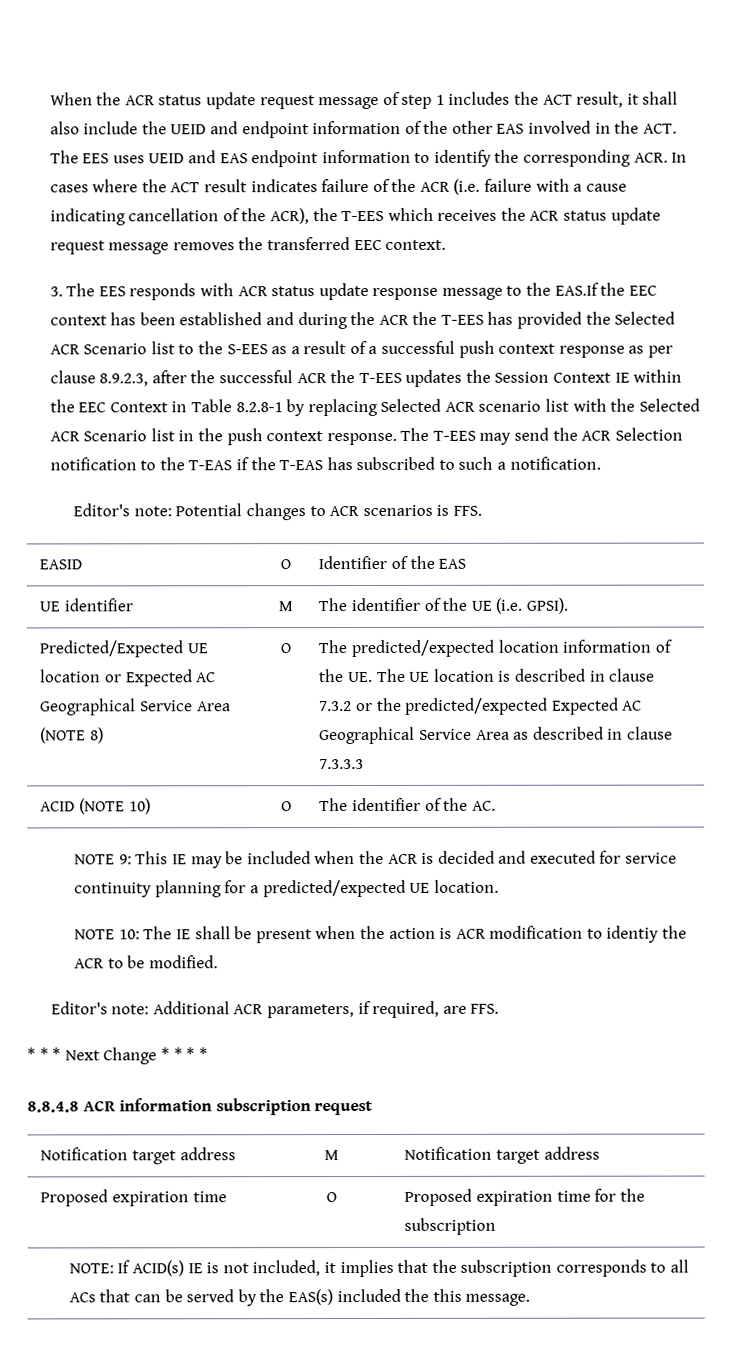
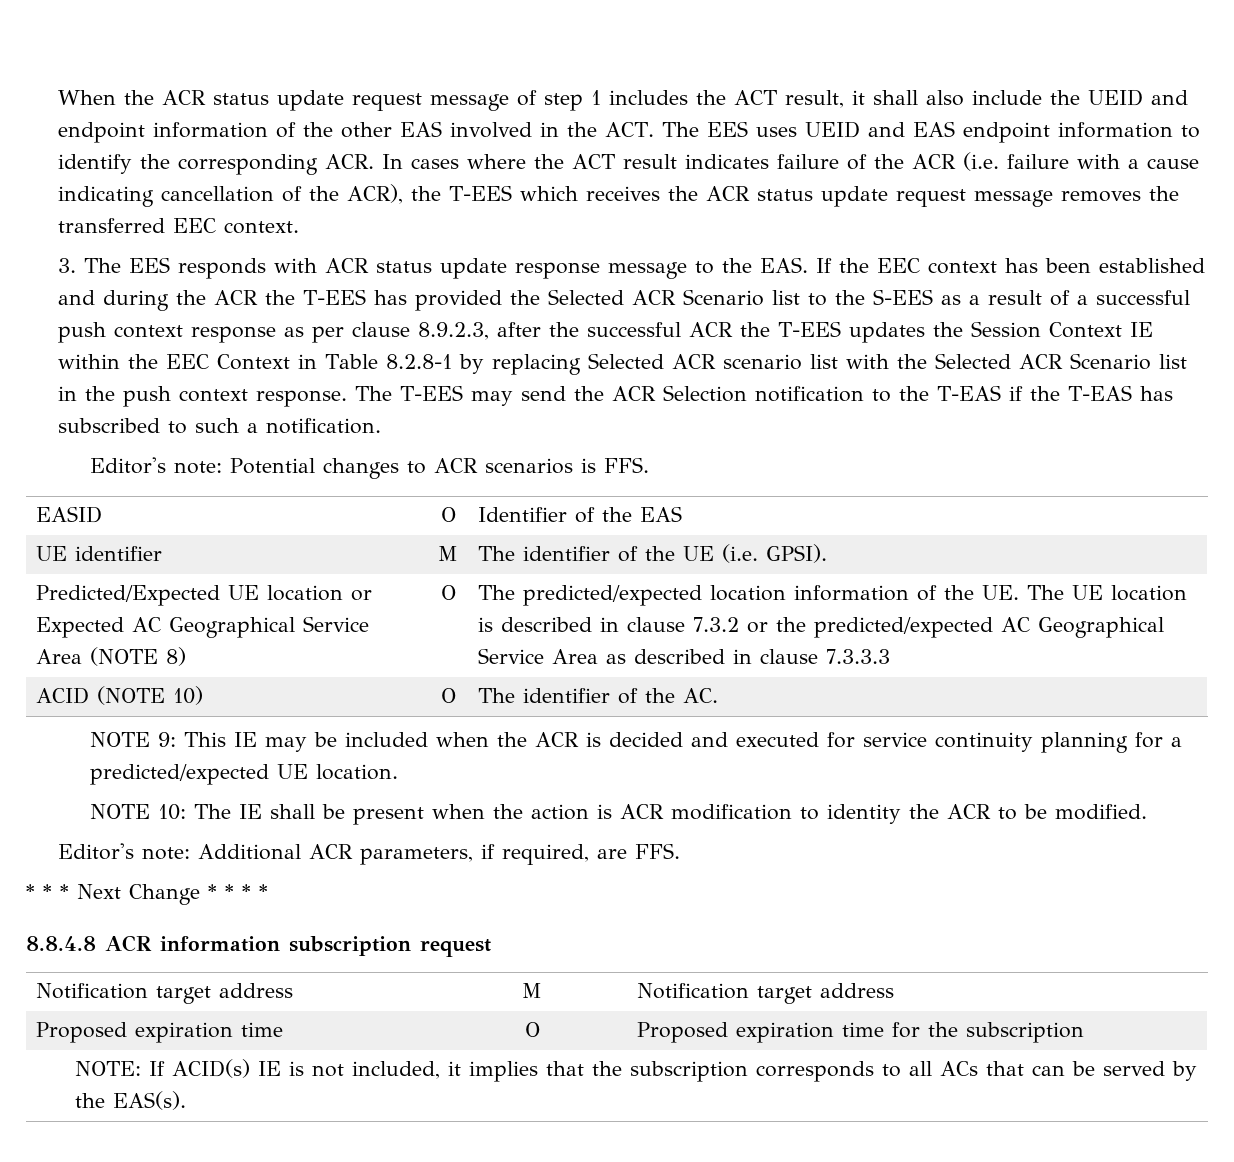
[554,282,599,296] EAS.If -> [759,257,832,273] EAS. If
[551,697,619,715] Expected -> (994, 627) none
[606,925,660,943] identiy -> [826,804,901,824] identity
[287,1288,531,1306] EAS(s) included the this message. -> [112,1091,186,1110] EAS(s).

